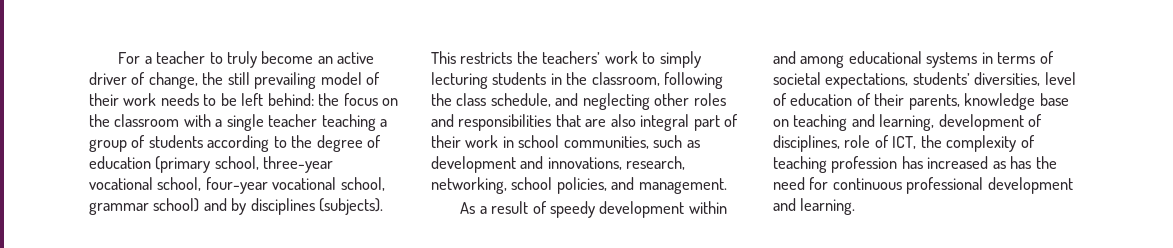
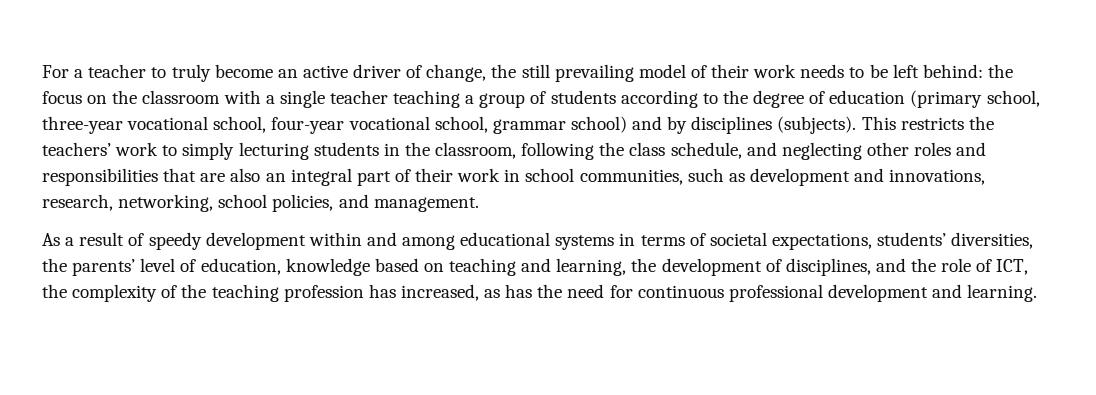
(636, 120) none -> [265,173,286,182] an
[1044,72,1076,85] [773,93,1069,110] level of education of their parents, knowledge base -> [42,258,419,276] the parents’ level of education, knowledge based
(935, 122) none -> [631,258,657,272] the
(840, 143) none -> [875,258,937,272] and the
(1035, 141) none -> [181,284,207,298] the
[927,156,989,169] increased -> [400,284,479,301] increased,

